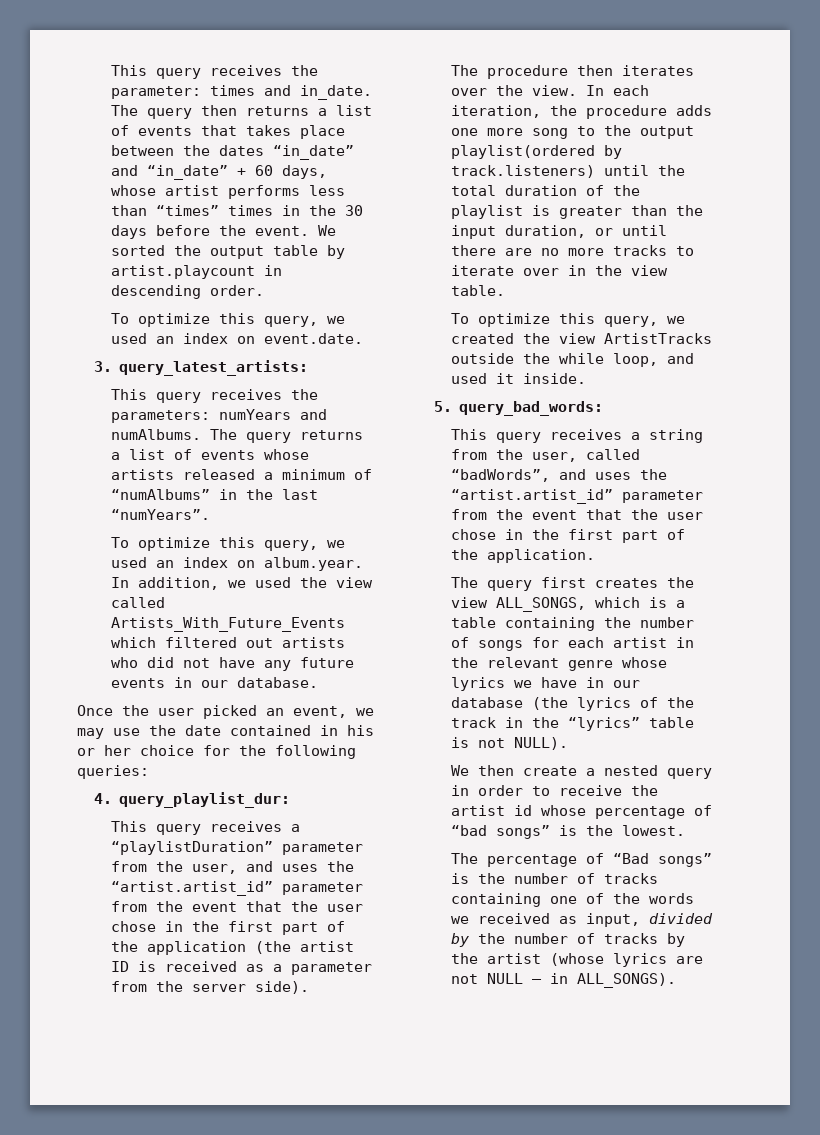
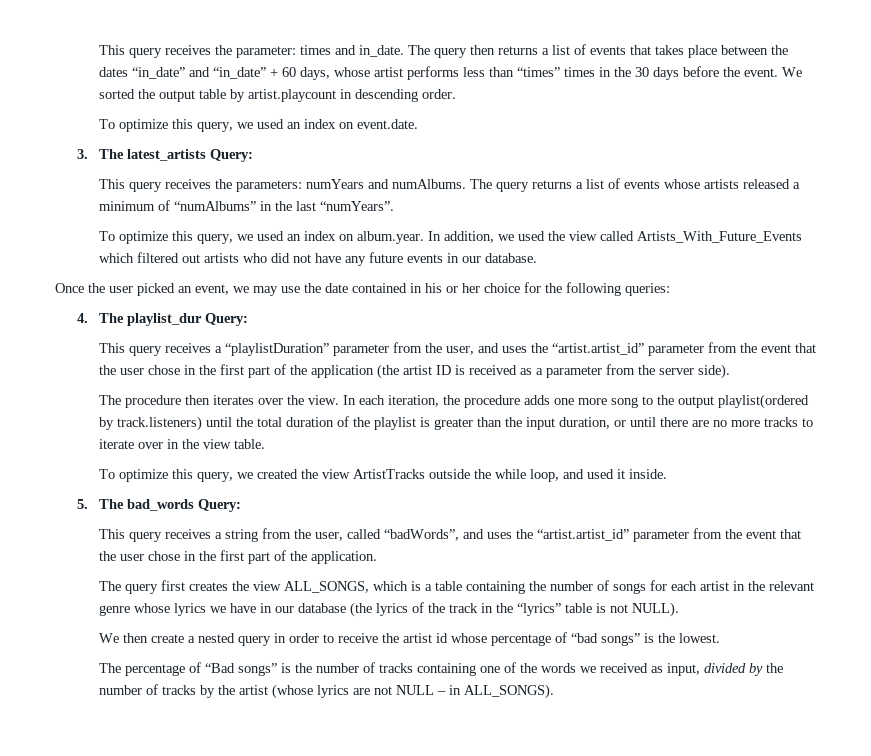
[119,360,309,376] query_latest_artists: -> [98,149,253,162] The latest_artists Query:
[119,792,291,808] query_playlist_dur: -> [98,313,248,326] The playlist_dur Query:
[459,401,604,416] query_bad_words: -> [98,499,241,512] The bad_words Query:

